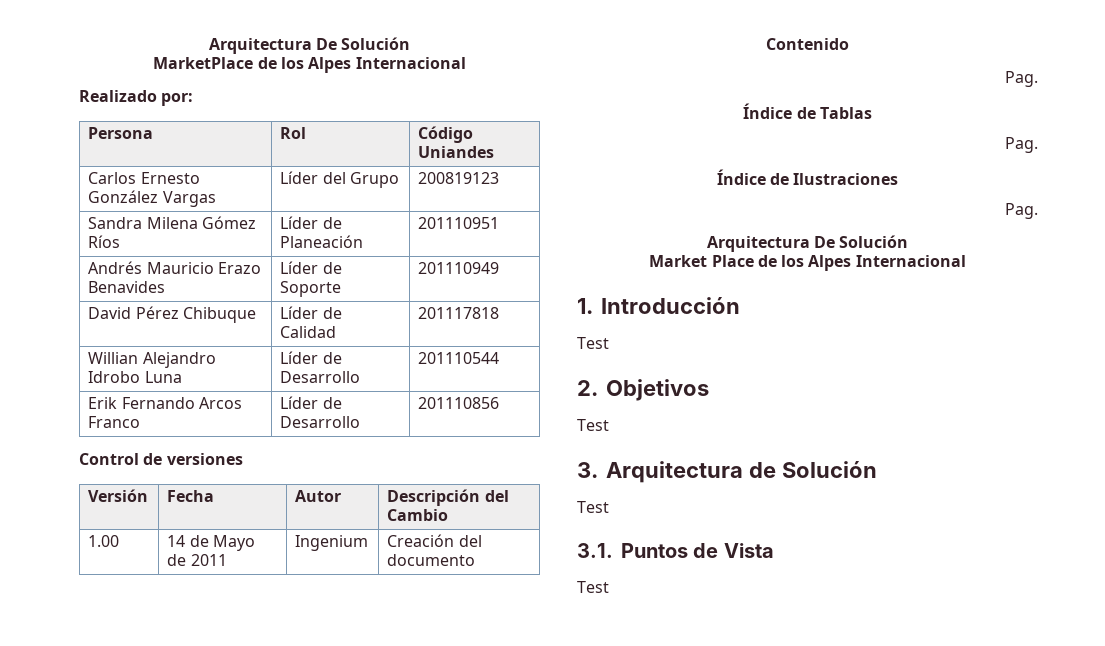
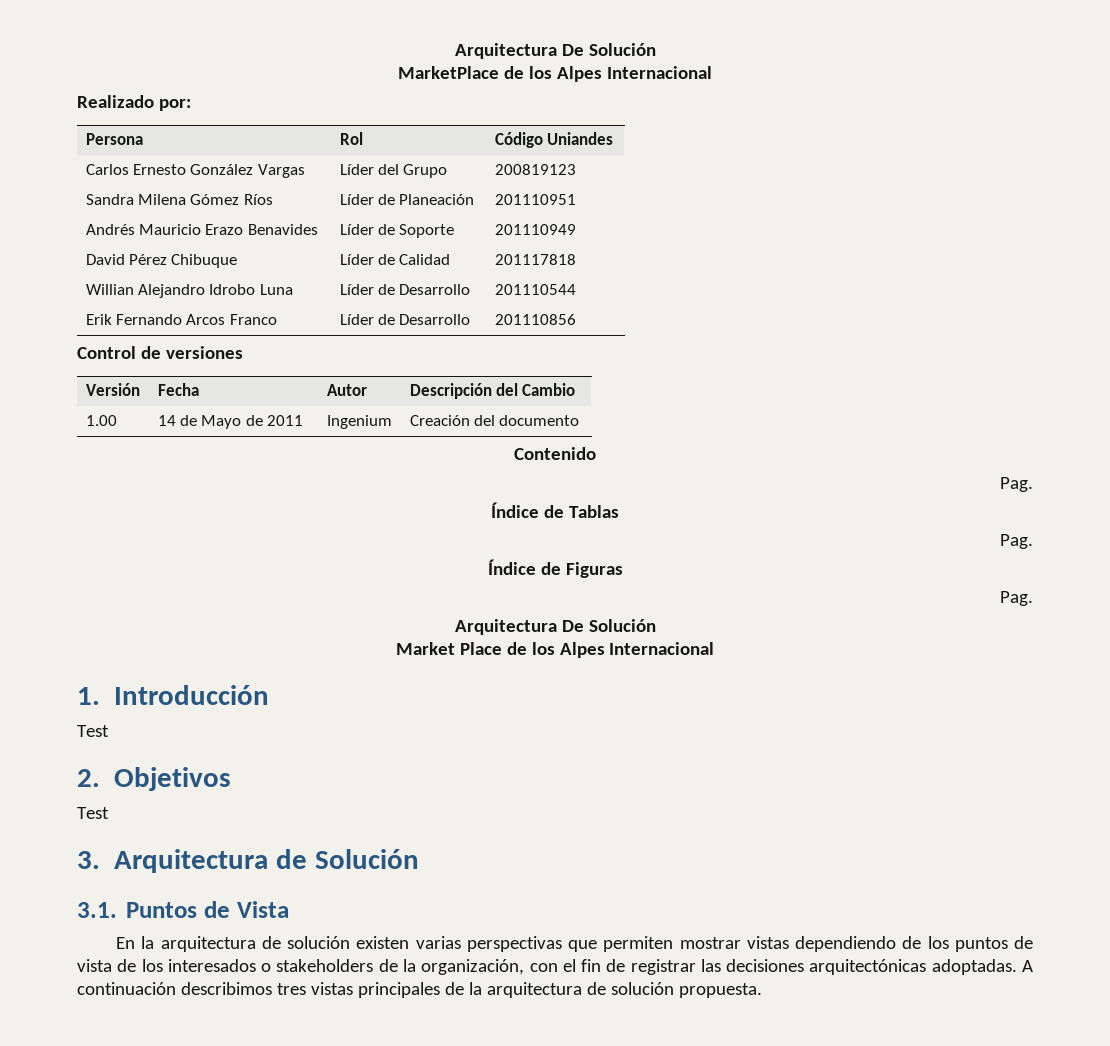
[793,173,899,185] Ilustraciones -> [565,562,623,578] Figuras
[577,501,609,513] // Test -> (419, 859) none
[577,581,609,593] Test -> [116,936,1033,952] [77,959,1034,975] [77,982,762,998] En la arquitectura de solución existen varias perspectivas que permiten mostrar vistas dependiendo de los puntos de vista de los interesados o stakeholders de la organización, con el fin de registrar las decisiones arquitectónicas adoptadas. A continuación describimos tres vistas principales de la arquitectura de solución propuesta.

